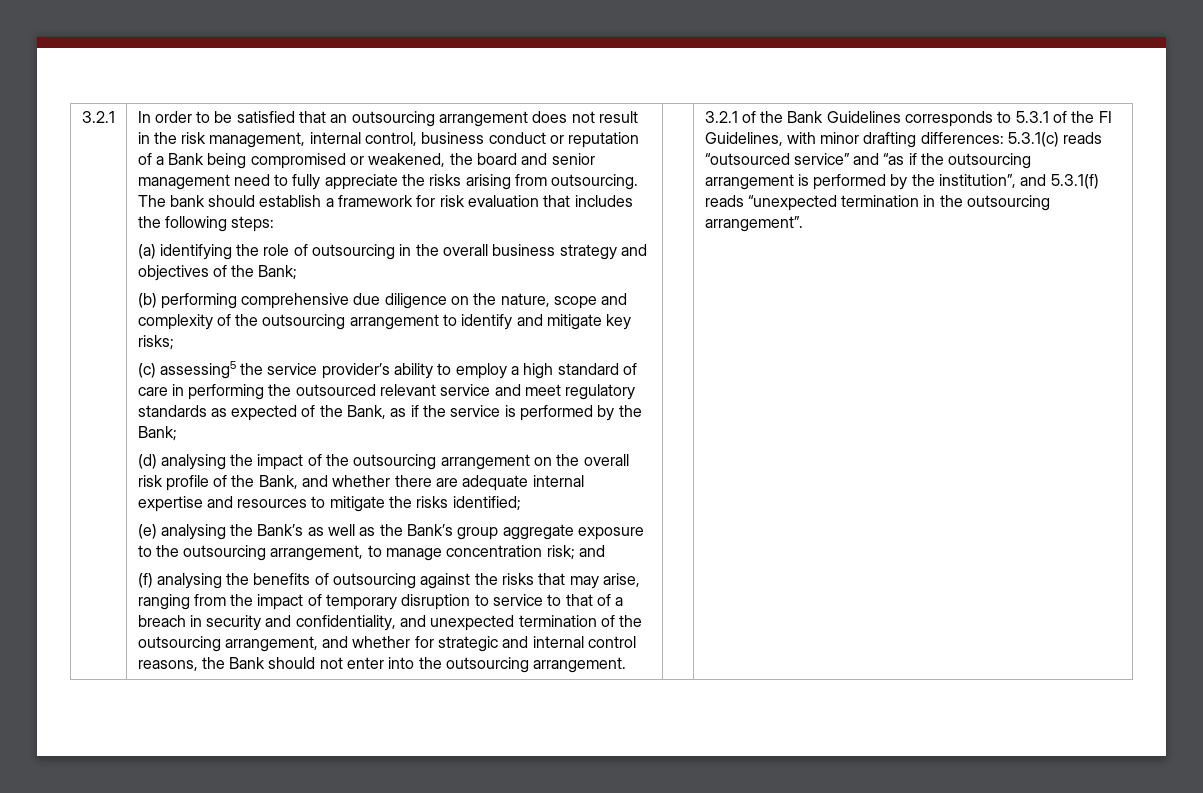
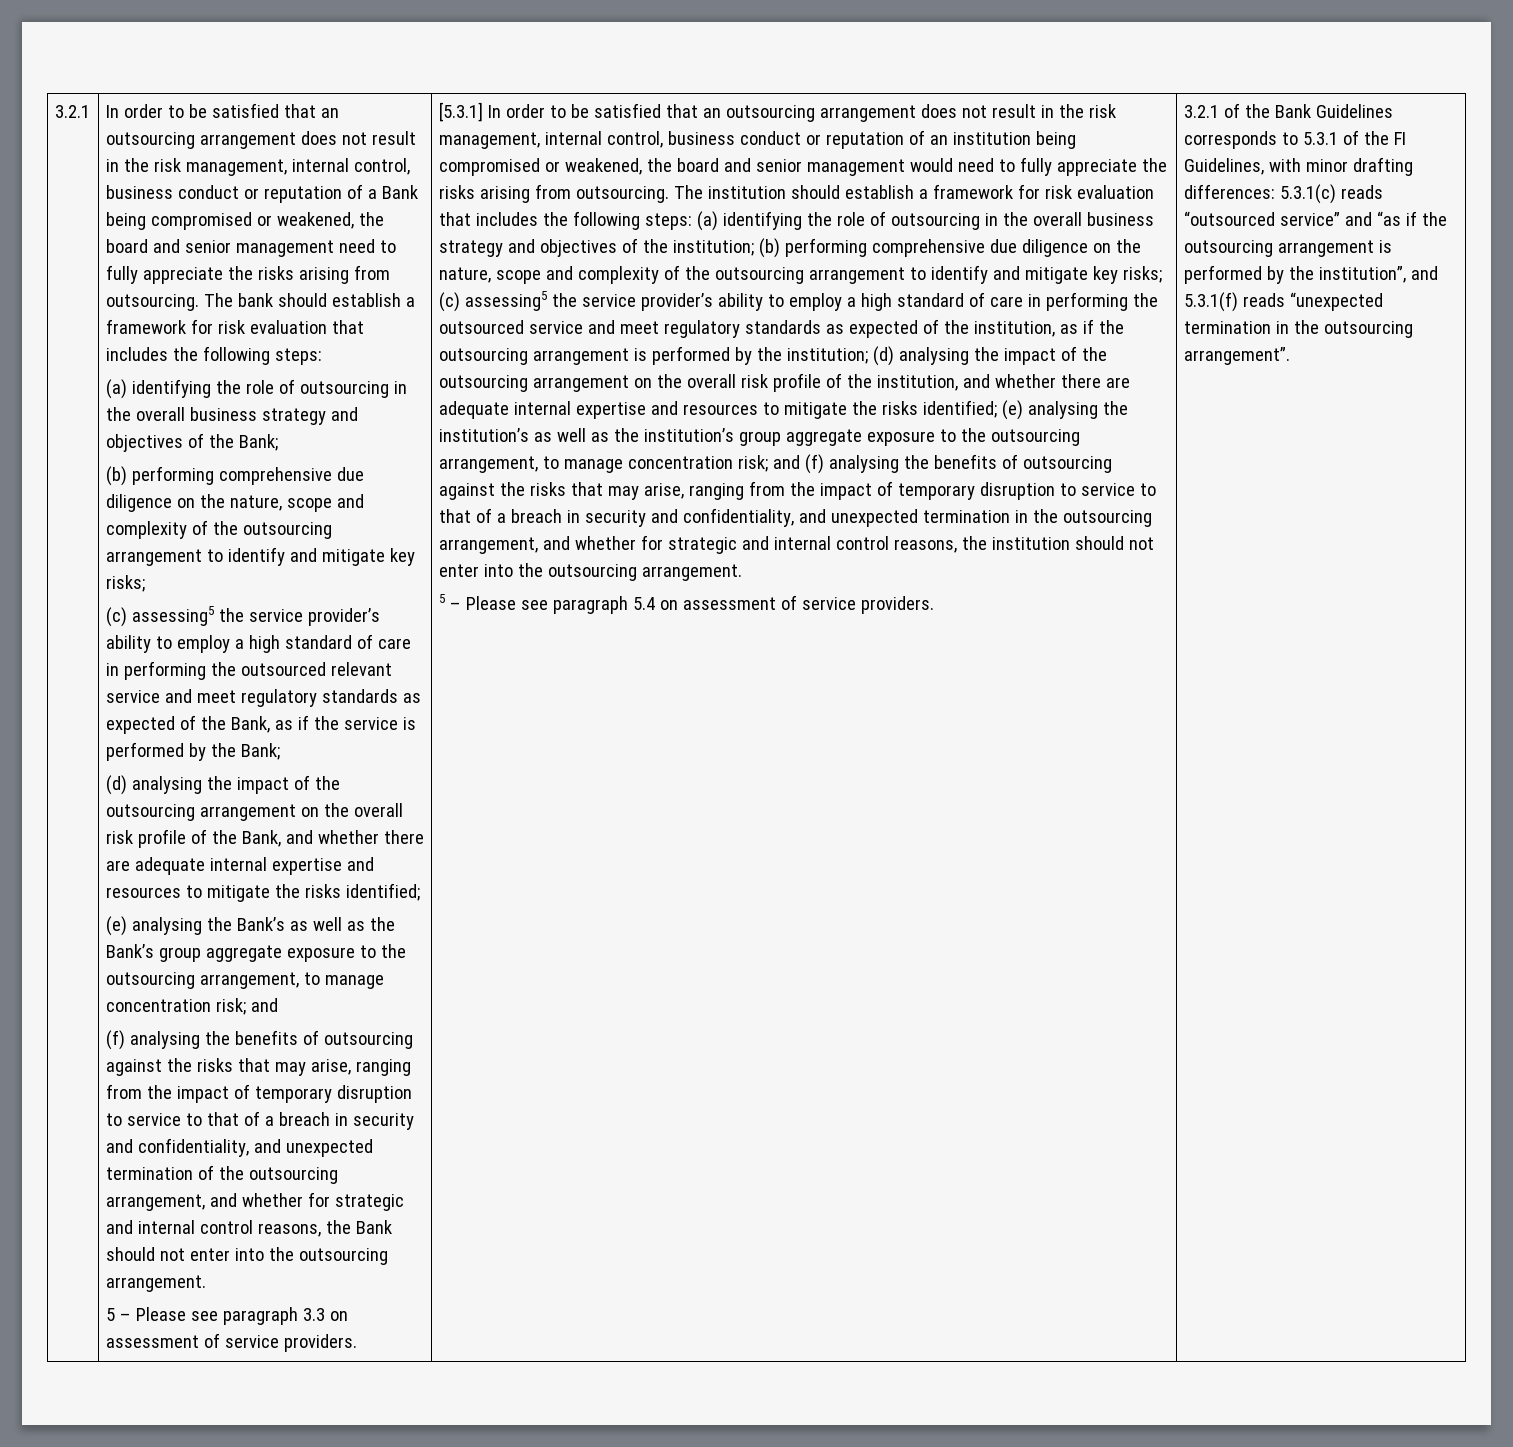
(627, 665) | -> [105,1307,348,1325] [105,1333,357,1352] [438,102,1116,122] [438,130,1076,149] [438,157,1167,176] [438,184,1154,203] [438,211,1154,231] [438,238,1141,258] [438,265,1162,284] [438,291,1158,312] [438,319,1124,338] [438,346,1107,366] [438,373,1130,392] [438,400,1128,420] [438,428,1080,446] [438,454,1112,474] [438,481,1156,500] [438,508,1152,527] [438,535,1154,554] [438,563,742,581] [438,594,934,614] // 5 – Please see paragraph 3.3 on assessment of service providers. | [5.3.1] In order to be satisfied that an outsourcing arrangement does not result in the risk management, internal control, business conduct or reputation of an institution being compromised or weakened, the board and senior management would need to fully appreciate the risks arising from outsourcing. The institution should establish a framework for risk evaluation that includes the following steps: (a) identifying the role of outsourcing in the overall business strategy and objectives of the institution; (b) performing comprehensive due diligence on the nature, scope and complexity of the outsourcing arrangement to identify and mitigate key risks; (c) assessing5 the service provider’s ability to employ a high standard of care in performing the outsourced service and meet regulatory standards as expected of the institution, as if the outsourcing arrangement is performed by the institution; (d) analysing the impact of the outsourcing arrangement on the overall risk profile of the institution, and whether there are adequate internal expertise and resources to mitigate the risks identified; (e) analysing the institution’s as well as the institution’s group aggregate exposure to the outsourcing arrangement, to manage concentration risk; and (f) analysing the benefits of outsourcing against the risks that may arise, ranging from the impact of temporary disruption to service to that of a breach in security and confidentiality, and unexpected termination in the outsourcing arrangement, and whether for strategic and internal control reasons, the institution should not enter into the outsourcing arrangement. // 5 – Please see paragraph 5.4 on assessment of service providers.

